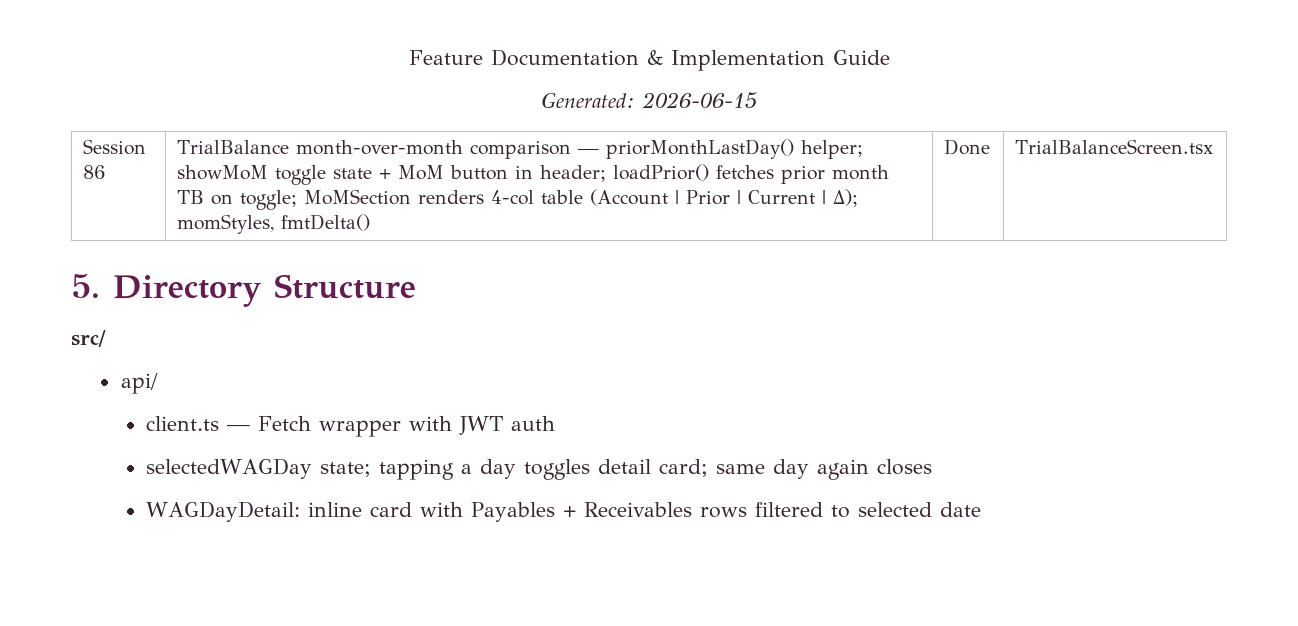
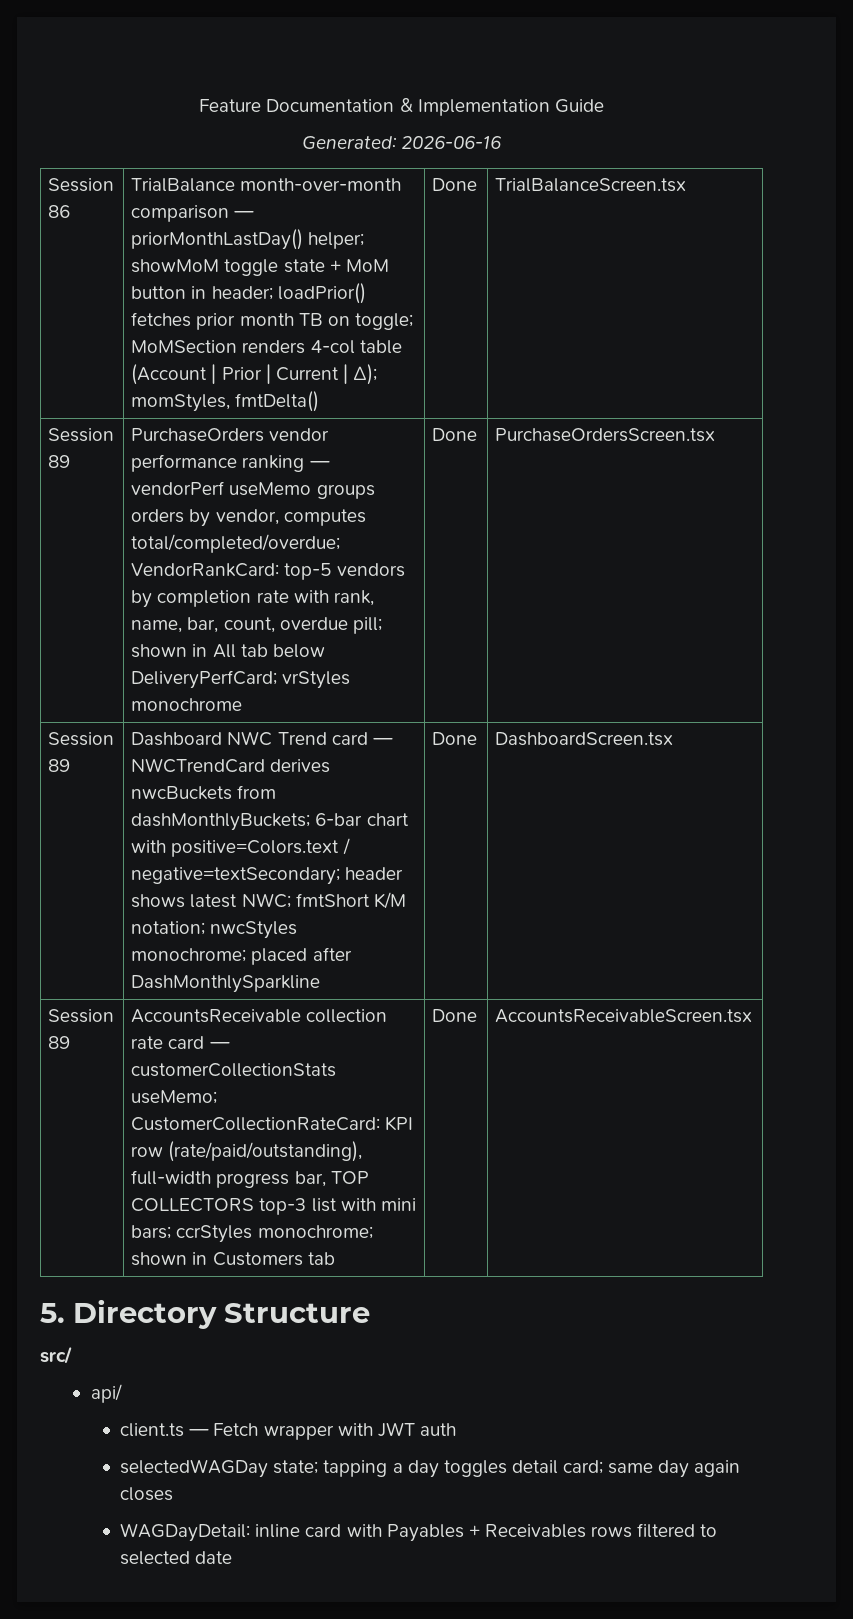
[642,92,757,109] 2026-06-15 -> [401,136,503,149] 2026-06-16
(1213, 146) none -> [48,428,115,442] [48,455,71,468] [131,428,330,442] [131,454,330,472] [131,481,375,499] [131,509,366,527] [131,534,341,553] [131,563,405,580] [131,590,374,608] [131,617,382,634] [131,644,325,658] [131,670,351,689] [131,698,243,711] [432,428,478,441] [495,428,716,442] [48,732,115,746] [48,759,71,772] [131,731,393,746] [131,758,331,773] [131,785,277,800] [131,813,409,831] [131,838,350,857] [131,867,404,885] [131,892,406,909] [131,921,298,939] [131,947,352,965] [131,975,321,993] [432,732,478,745] [495,732,674,746] [48,1009,115,1023] [48,1036,71,1049] [131,1009,388,1023] [131,1036,230,1049] [131,1063,337,1077] [131,1090,218,1104] [131,1116,414,1131] [131,1141,363,1162] [131,1170,369,1188] [131,1198,416,1215] [131,1225,373,1243] [131,1252,335,1266] [432,1009,478,1022] [495,1009,753,1023] // Session 89 | PurchaseOrders vendor performance ranking — vendorPerf useMemo groups orders by vendor, computes total/completed/overdue; VendorRankCard: top-5 vendors by completion rate with rank, name, bar, count, overdue pill; shown in All tab below DeliveryPerfCard; vrStyles monochrome | Done | PurchaseOrdersScreen.tsx // Session 89 | Dashboard NWC Trend card — NWCTrendCard derives nwcBuckets from dashMonthlyBuckets; 6-bar chart with positive=Colors.text / negative=textSecondary; header shows latest NWC; fmtShort K/M notation; nwcStyles monochrome; placed after DashMonthlySparkline | Done | DashboardScreen.tsx // Session 89 | AccountsReceivable collection rate card — customerCollectionStats useMemo; CustomerCollectionRateCard: KPI row (rate/paid/outstanding), full-width progress bar, TOP COLLECTORS top-3 list with mini bars; ccrStyles monochrome; shown in Customers tab | Done | AccountsReceivableScreen.tsx

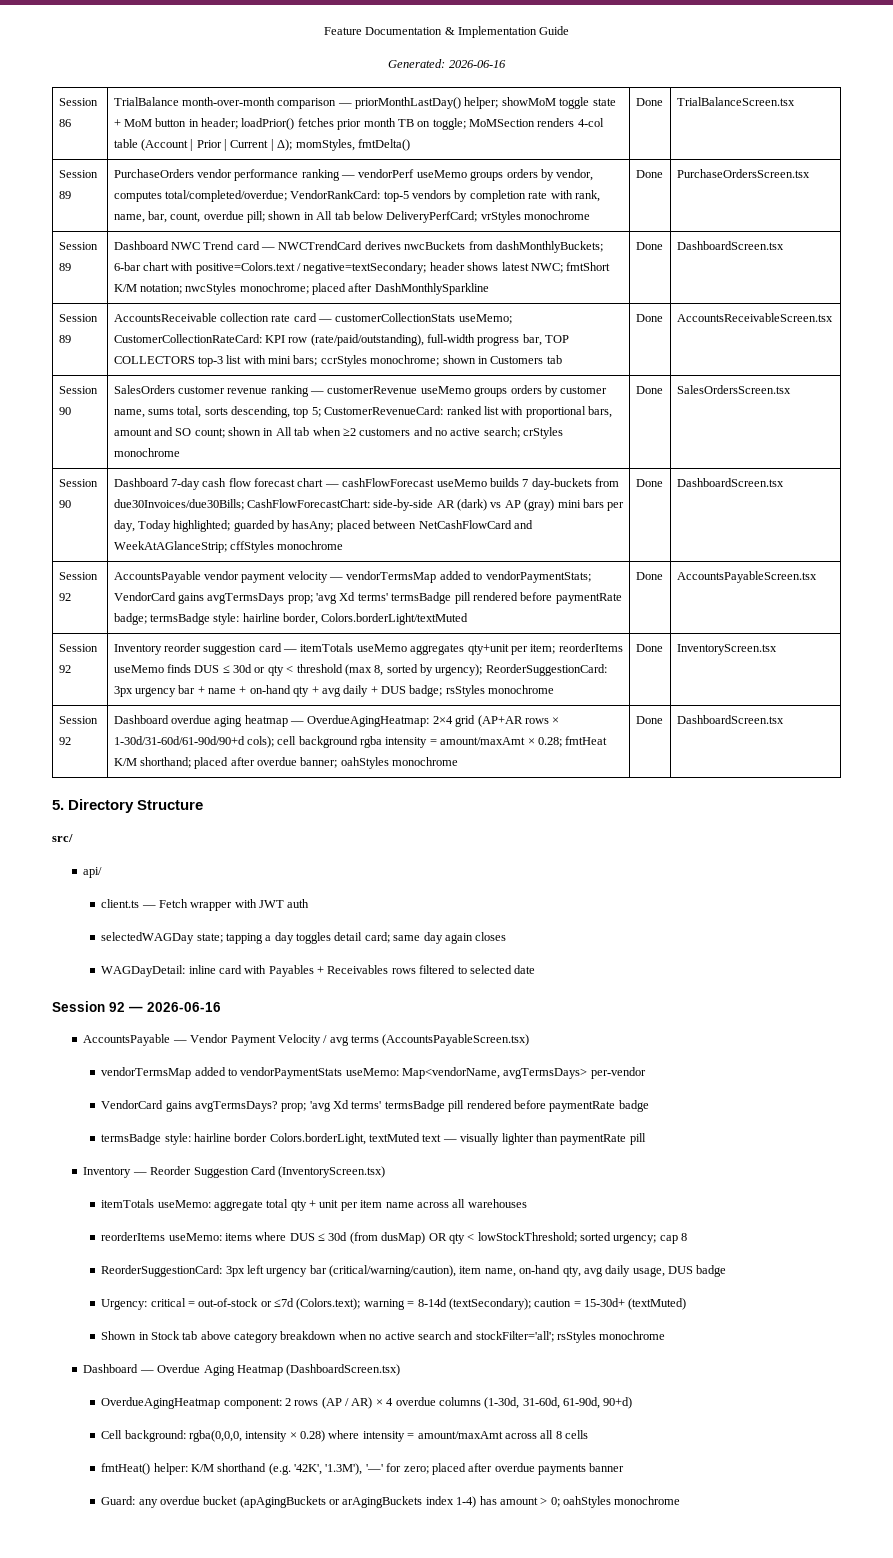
(753, 1016) none -> [58,386,98,394] [58,407,71,415] [113,385,608,397] [113,406,613,418] [113,427,564,439] [113,448,180,457] [635,386,663,394] [676,385,791,394] [58,479,98,487] [58,500,71,508] [113,478,620,490] [113,499,625,511] [113,520,533,532] [113,541,344,553] [635,479,663,487] [676,478,784,487] [58,572,98,580] [58,593,71,601] [113,571,591,583] [113,592,622,604] [113,613,469,625] [635,572,663,580] [676,571,817,583] [58,644,98,652] [58,665,71,673] [113,643,623,655] [113,664,607,676] [113,685,555,697] [635,644,663,652] [676,644,777,655] [58,716,98,724] [58,737,71,745] [113,715,560,727] [113,736,608,748] [113,757,459,769] [635,716,663,724] [676,715,784,724] // Session 90 | SalesOrders customer revenue ranking — customerRevenue useMemo groups orders by customer name, sums total, sorts descending, top 5; CustomerRevenueCard: ranked list with proportional bars, amount and SO count; shown in All tab when ≥2 customers and no active search; crStyles monochrome | Done | SalesOrdersScreen.tsx // Session 90 | Dashboard 7-day cash flow forecast chart — cashFlowForecast useMemo builds 7 day-buckets from due30Invoices/due30Bills; CashFlowForecastChart: side-by-side AR (dark) vs AP (gray) mini bars per day, Today highlighted; guarded by hasAny; placed between NetCashFlowCard and WeekAtAGlanceStrip; cffStyles monochrome | Done | DashboardScreen.tsx // Session 92 | AccountsPayable vendor payment velocity — vendorTermsMap added to vendorPaymentStats; VendorCard gains avgTermsDays prop; 'avg Xd terms' termsBadge pill rendered before paymentRate badge; termsBadge style: hairline border, Colors.borderLight/textMuted | Done | AccountsPayableScreen.tsx // Session 92 | Inventory reorder suggestion card — itemTotals useMemo aggregates qty+unit per item; reorderItems useMemo finds DUS ≤ 30d or qty < threshold (max 8, sorted by urgency); ReorderSuggestionCard: 3px urgency bar + name + on-hand qty + avg daily + DUS badge; rsStyles monochrome | Done | InventoryScreen.tsx // Session 92 | Dashboard overdue aging heatmap — OverdueAgingHeatmap: 2×4 grid (AP+AR rows × 1-30d/31-60d/61-90d/90+d cols); cell background rgba intensity = amount/maxAmt × 0.28; fmtHeat K/M shorthand; placed after overdue banner; oahStyles monochrome | Done | DashboardScreen.tsx
(233, 1557) none -> [52,1001,221,1012] [83,1034,530,1046] [101,1067,646,1079] [101,1100,649,1112] [101,1133,646,1145] [83,1166,386,1178] [101,1199,527,1211] [101,1232,688,1244] [101,1265,727,1277] [101,1298,687,1310] [101,1331,666,1343] [83,1364,401,1376] [101,1397,633,1409] [101,1430,589,1442] [101,1463,625,1475] [101,1496,681,1508] // Session 92 — 2026-06-16 // AccountsPayable — Vendor Payment Velocity / avg terms (AccountsPayableScreen.tsx) // vendorTermsMap added to vendorPaymentStats useMemo: Map<vendorName, avgTermsDays> per-vendor // VendorCard gains avgTermsDays? prop; 'avg Xd terms' termsBadge pill rendered before paymentRate badge // termsBadge style: hairline border Colors.borderLight, textMuted text — visually lighter than paymentRate pill // Inventory — Reorder Suggestion Card (InventoryScreen.tsx) // itemTotals useMemo: aggregate total qty + unit per item name across all warehouses // reorderItems useMemo: items where DUS ≤ 30d (from dusMap) OR qty < lowStockThreshold; sorted urgency; cap 8 // ReorderSuggestionCard: 3px left urgency bar (critical/warning/caution), item name, on-hand qty, avg daily usage, DUS badge // Urgency: critical = out-of-stock or ≤7d (Colors.text); warning = 8-14d (textSecondary); caution = 15-30d+ (textMuted) // Shown in Stock tab above category breakdown when no active search and stockFilter='all'; rsStyles monochrome // Dashboard — Overdue Aging Heatmap (DashboardScreen.tsx) // OverdueAgingHeatmap component: 2 rows (AP / AR) × 4 overdue columns (1-30d, 31-60d, 61-90d, 90+d) // Cell background: rgba(0,0,0, intensity × 0.28) where intensity = amount/maxAmt across all 8 cells // fmtHeat() helper: K/M shorthand (e.g. '42K', '1.3M'), '—' for zero; placed after overdue payments banner // Guard: any overdue bucket (apAgingBuckets or arAgingBuckets index 1-4) has amount > 0; oahStyles monochrome

